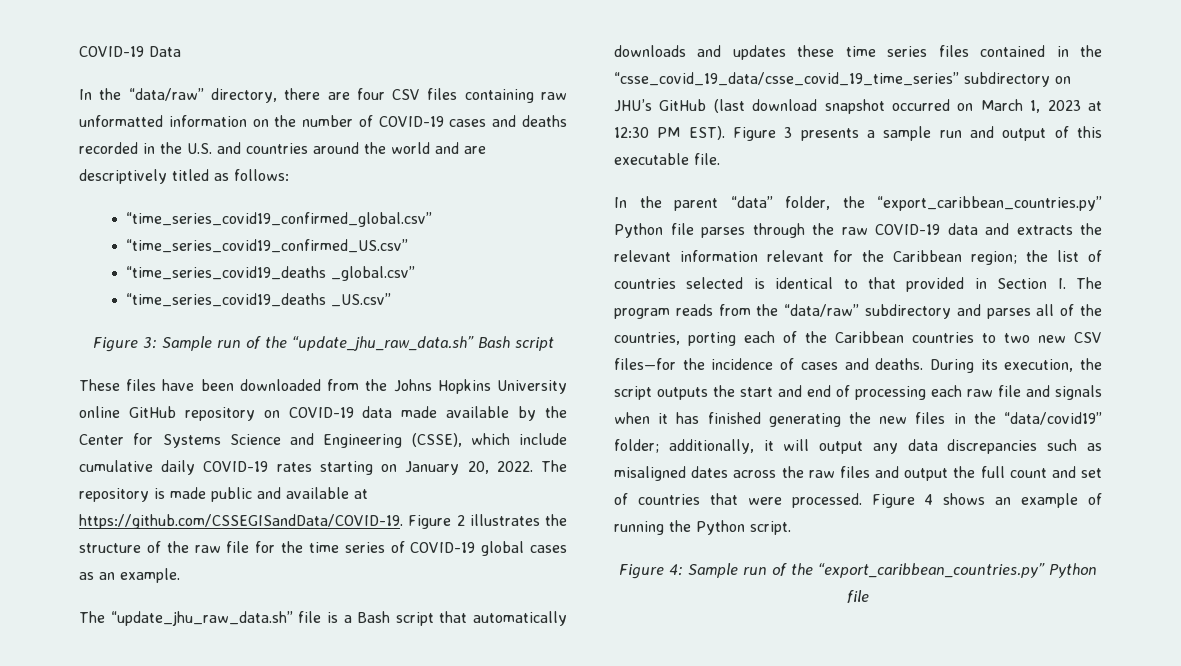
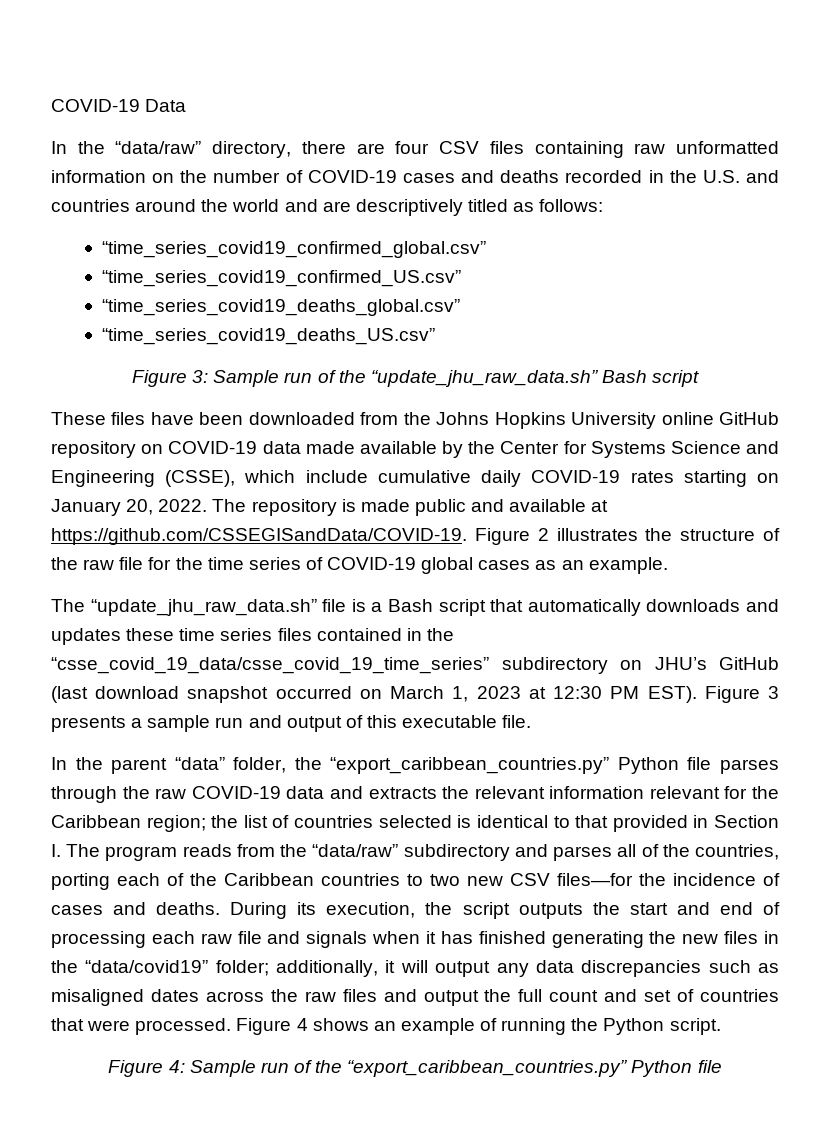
[126,266,416,281] [126,293,392,307] “time_series_covid19_deaths _global.csv” // “time_series_covid19_deaths _US.csv” -> [102,299,461,316] [102,328,436,345] “time_series_covid19_deaths_global.csv” // “time_series_covid19_deaths_US.csv”

